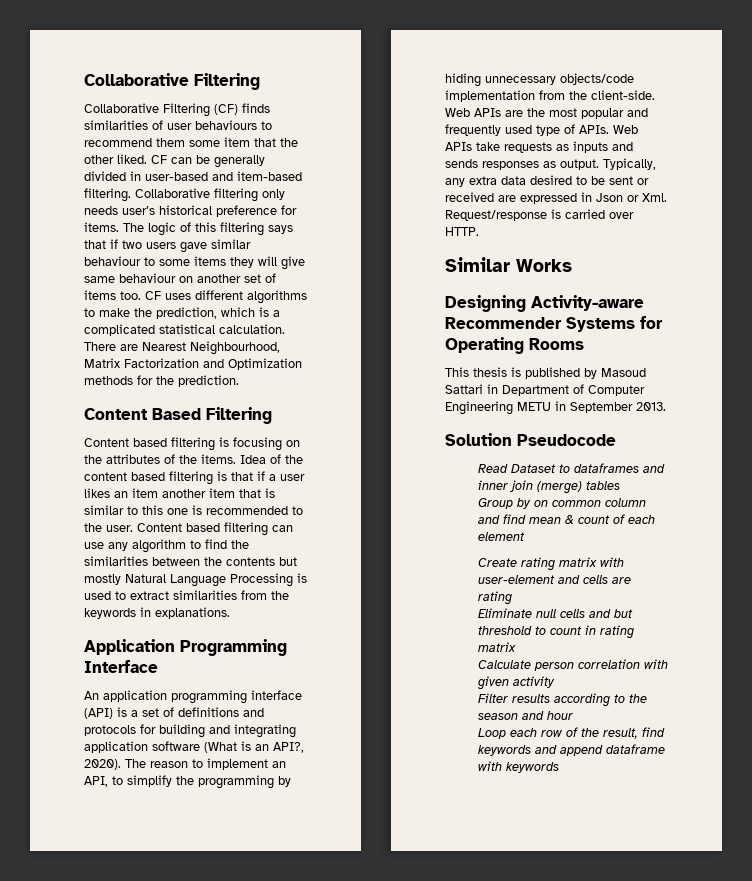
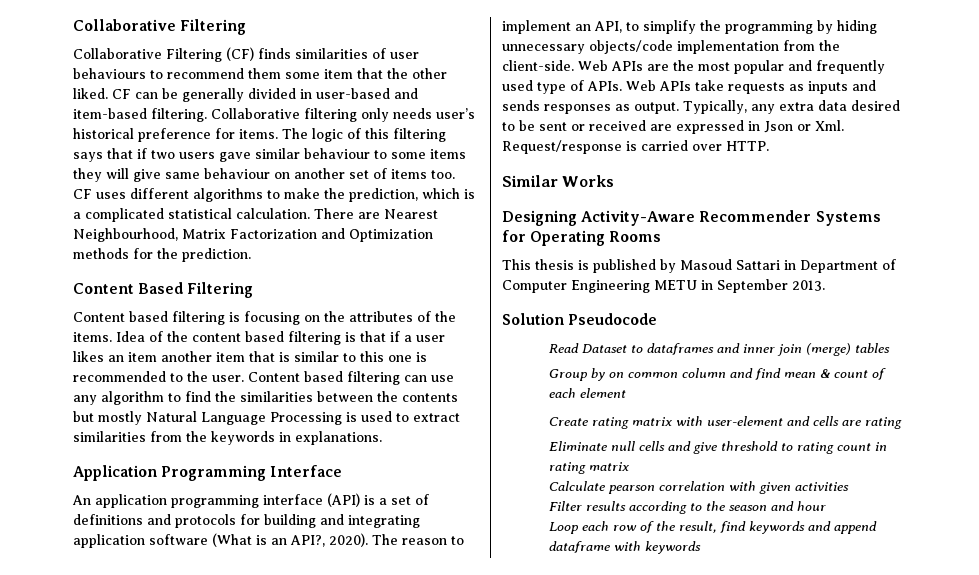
[531,295,644,311] Activity-aware -> [581,210,696,226] Activity-Aware
[613,609,633,618] but -> [692,442,717,454] give
(546, 630) none -> [796,442,834,454] rating
[533,662,574,671] person -> [607,485,655,494] pearson
[512,676,555,688] activity -> [794,482,849,491] activities

